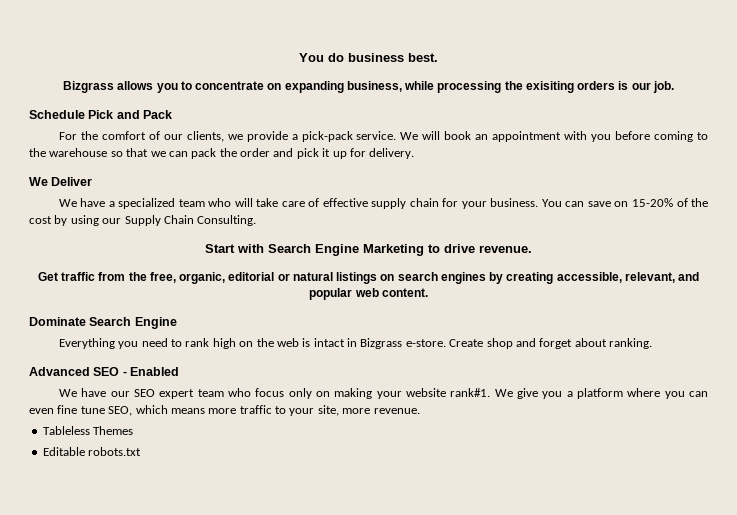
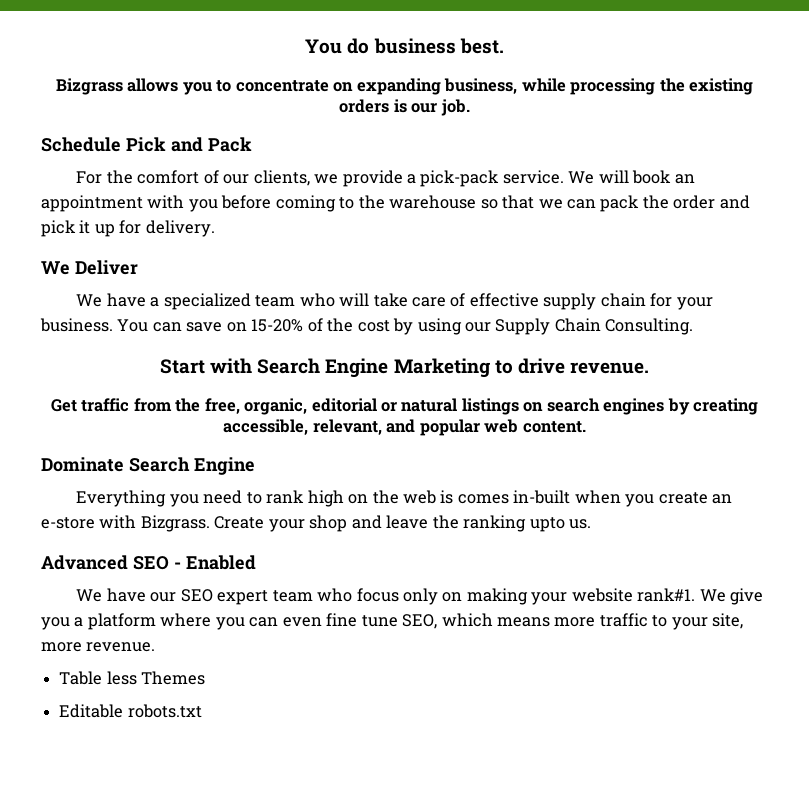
[525,81,574,93] exisiting -> [689,78,754,95] existing
[313,338,653,349] intact in Bizgrass e-store. Create shop and forget about ranking. -> [457,490,733,507] [41,515,592,532] comes in-built when you create an e-store with Bizgrass. Create your shop and leave the ranking upto us.
[42,426,90,435] Tableless -> [59,671,137,685] Table less

